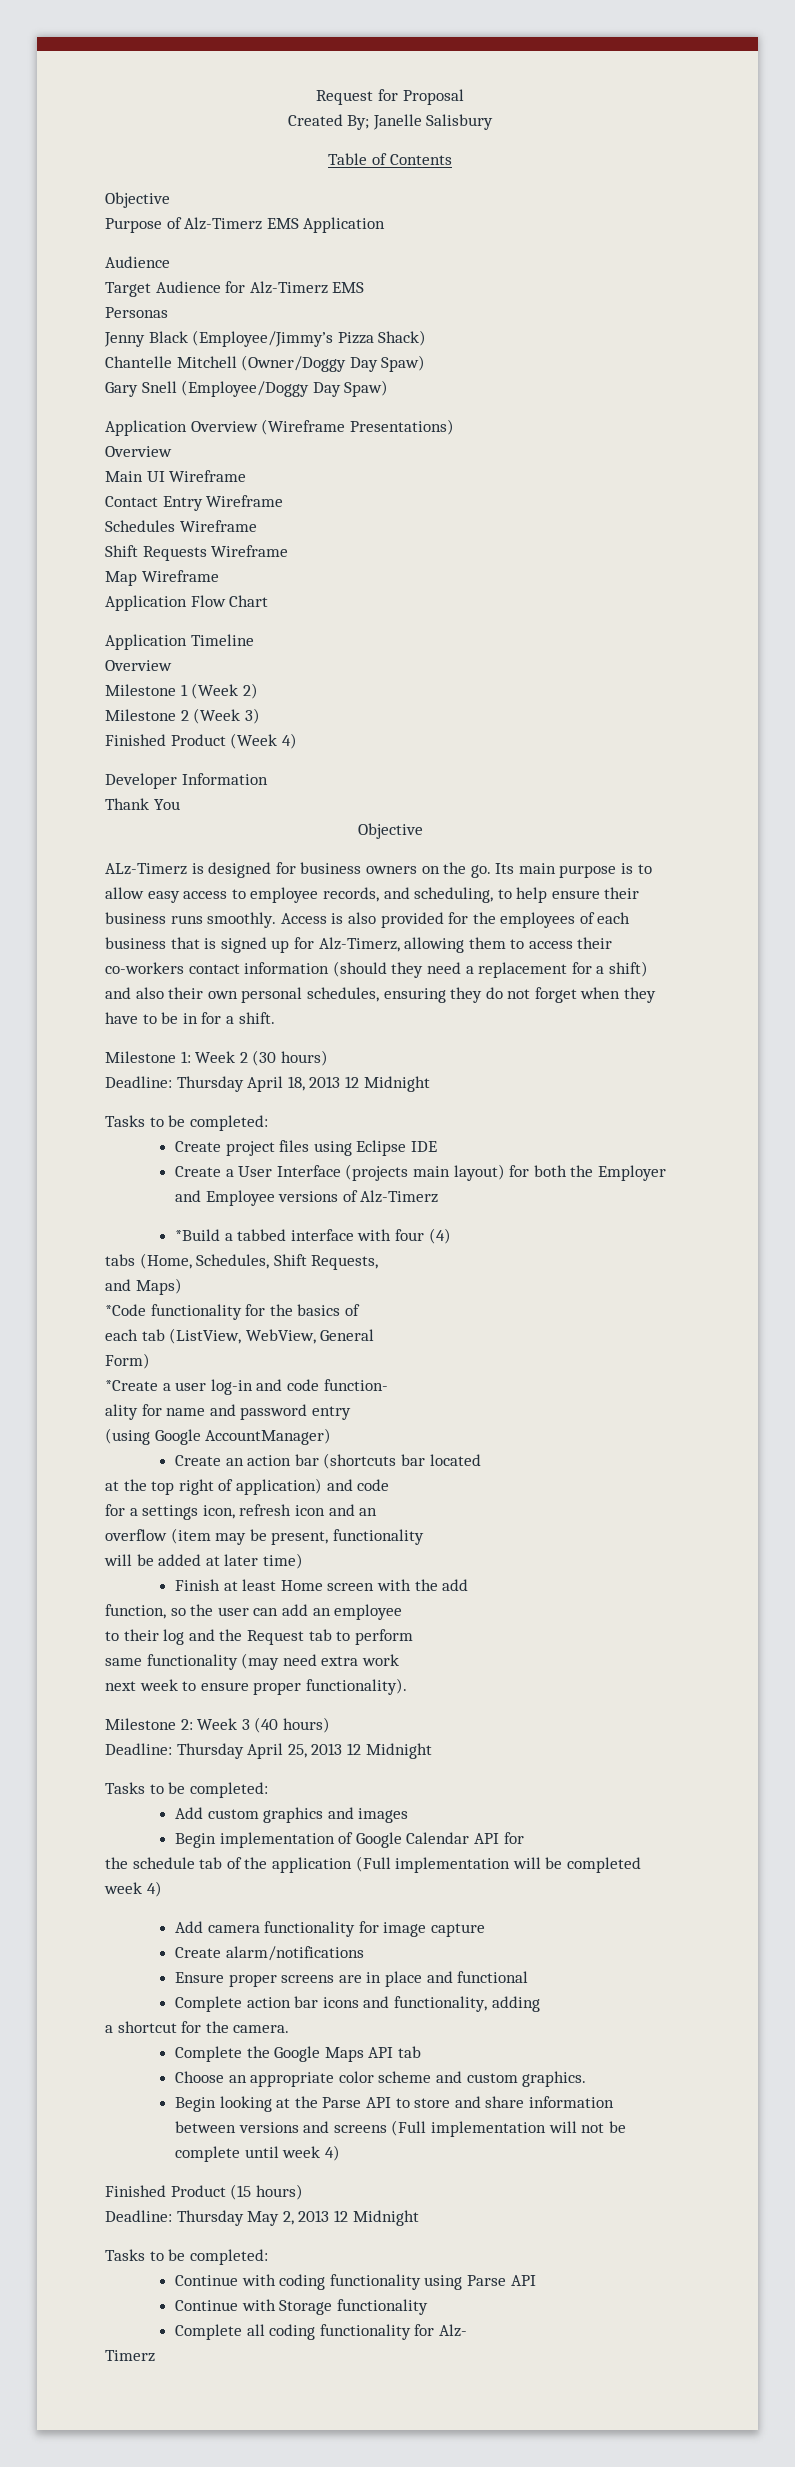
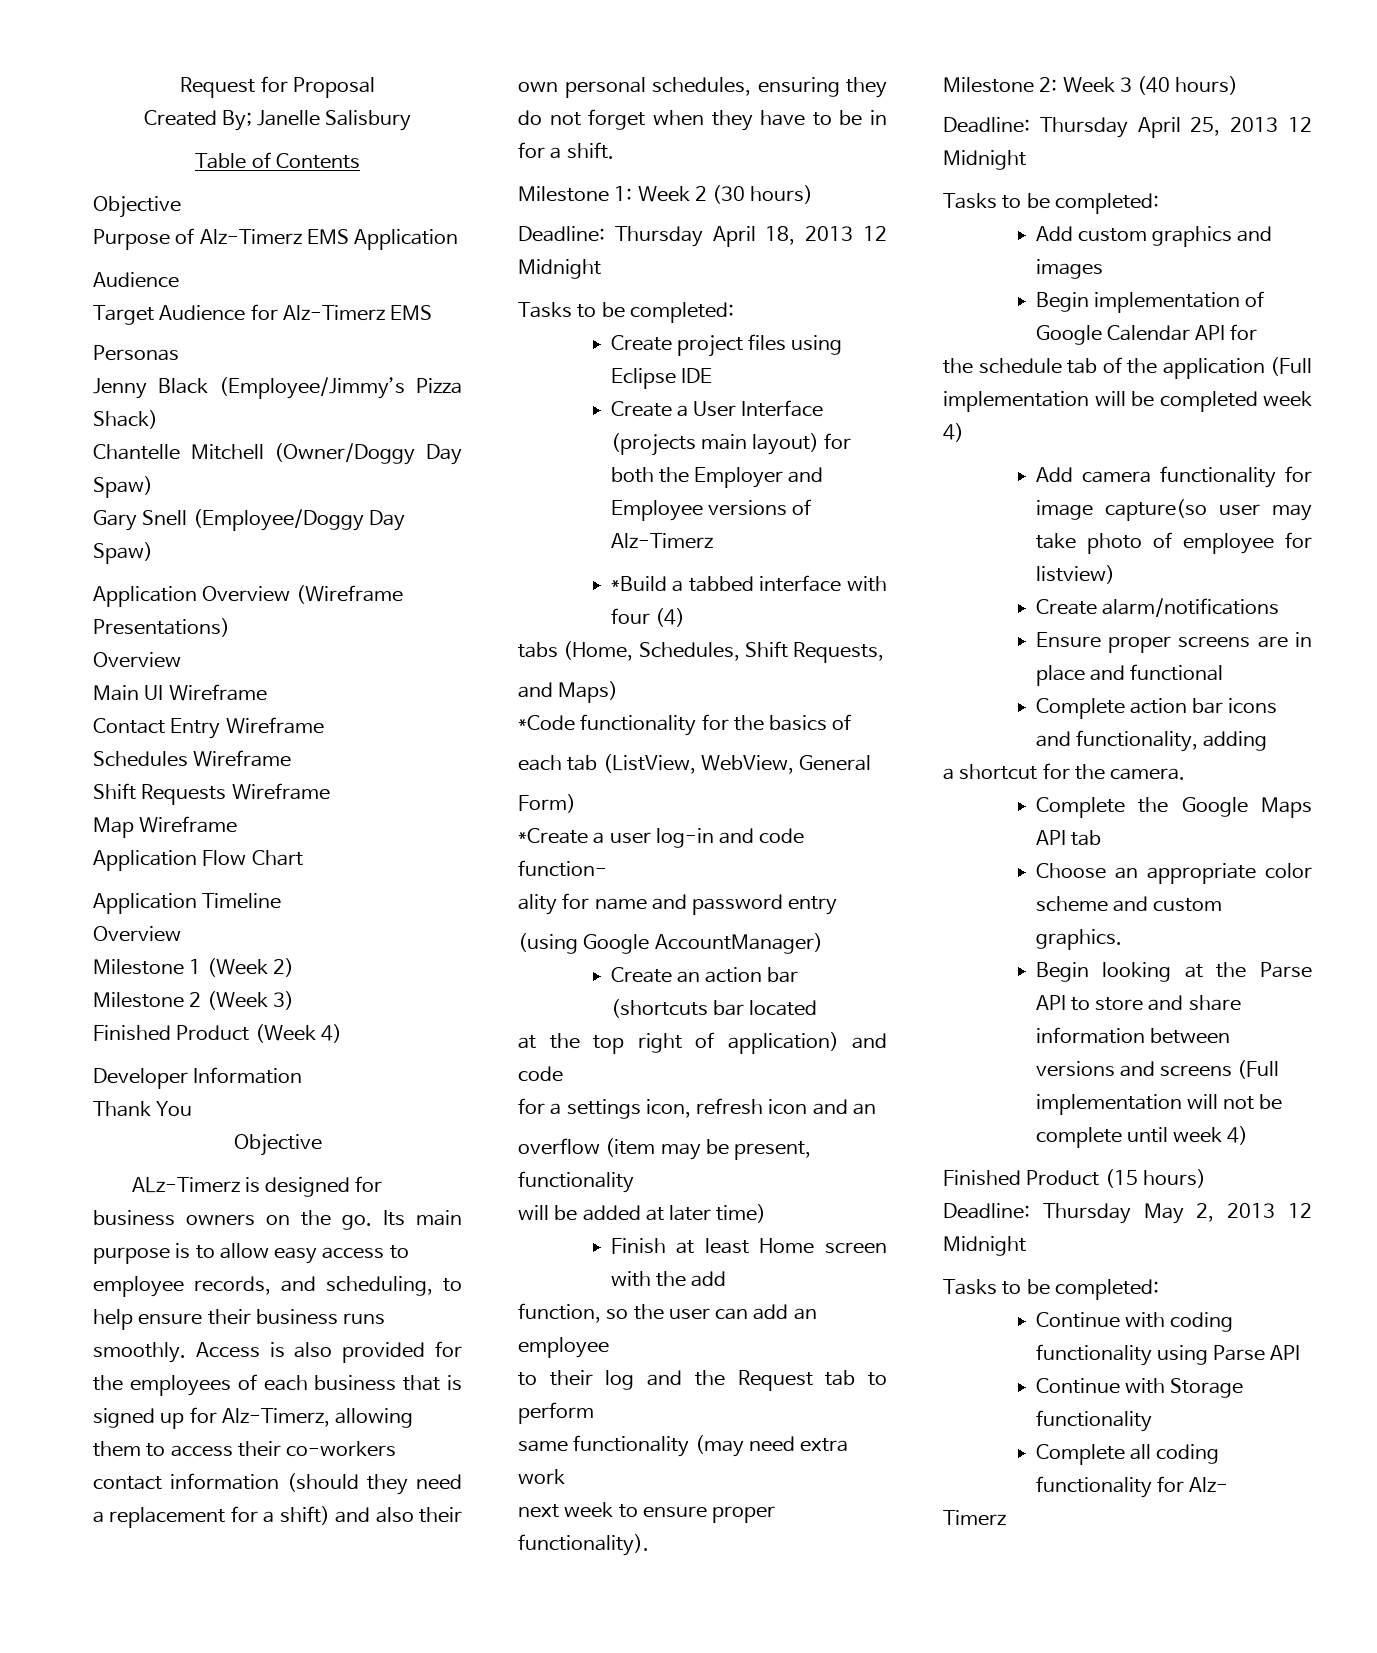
[431,1923,486,1937] capture -> [1104,499,1312,521] [1035,532,1312,554] [1035,565,1115,584] capture(so user may take photo of employee for listview)

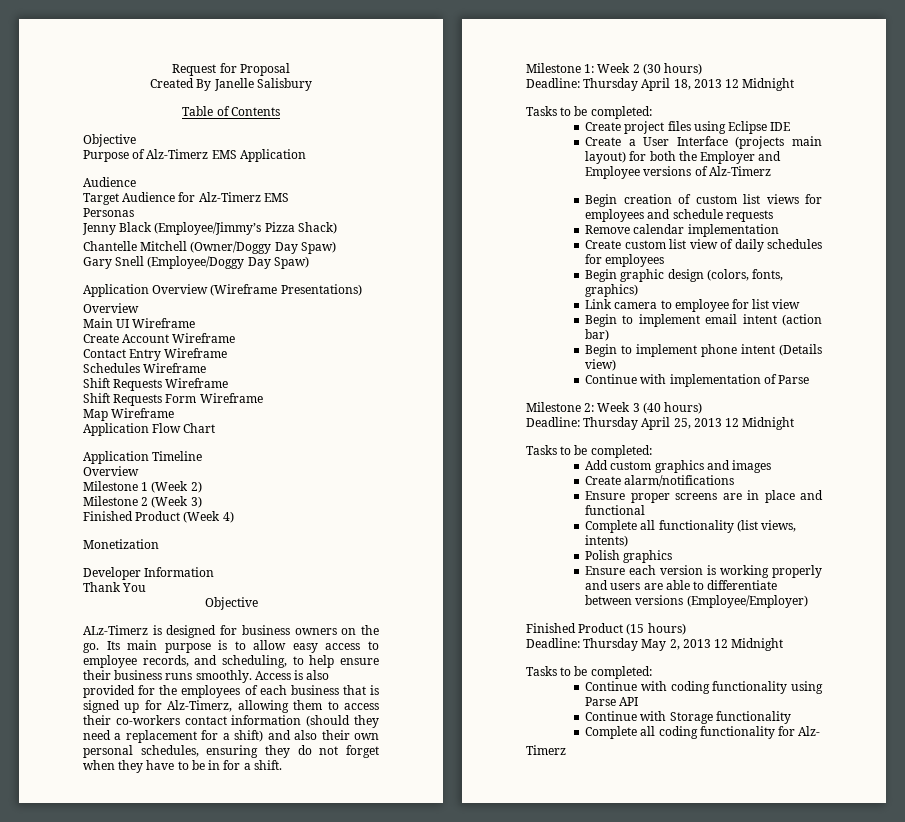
[221,110,252,131] By; -> [196,79,212,91] By
(267, 692) none -> [83,333,236,343] // Create Account Wireframe
(330, 791) none -> [83,393,263,406] // Shift Requests Form Wireframe
(342, 1033) none -> [83,539,159,549] // Monetization
[610,575,887,592] [610,608,685,627] [518,641,885,663] [518,681,619,703] [518,714,852,736] [518,754,872,774] [518,794,576,813] [518,828,805,848] [518,860,607,877] [518,893,838,915] [518,933,823,954] [610,967,799,983] [610,999,818,1018] [518,1032,888,1054] [518,1066,563,1082] [518,1098,876,1119] [518,1138,812,1160] [518,1171,634,1193] [518,1204,767,1223] [610,1238,887,1254] [610,1271,727,1287] [518,1303,817,1323] [518,1337,609,1358] [518,1370,887,1391] [518,1402,594,1424] [518,1435,849,1457] [518,1469,565,1484] [518,1502,776,1523] [518,1534,649,1556] *Build a tabbed interface with four (4) // tabs (Home, Schedules, Shift Requests, // and Maps) // *Code functionality for the basics of // each tab (ListView, WebView, General // Form) // *Create a user log-in and code function- // ality for name and password entry // (using Google AccountManager) // Create an action bar (shortcuts bar located // at the top right of application) and code // for a settings icon, refresh icon and an // overflow (item may be present, functionality // will be added at later time) // Finish at least Home screen with the add // function, so the user can add an employee // to their log and the Request tab to perform // same functionality (may need extra work // next week to ensure proper functionality). -> [585,194,822,207] [585,209,773,222] [585,224,779,237] [585,239,822,252] [585,254,665,267] [585,269,783,282] [585,284,639,297] [585,299,801,312] [585,314,822,327] [585,329,610,341] [585,344,822,357] [585,359,617,371] [585,374,809,387] Begin creation of custom list views for employees and schedule requests // Remove calendar implementation // Create custom list view of daily schedules for employees // Begin graphic design (colors, fonts, graphics) // Link camera to employee for list view // Begin to implement email intent (action bar) // Begin to implement phone intent (Details view) // Continue with implementation of Parse
[1035,291,1265,313] [1035,324,1258,345] [943,357,1312,379] [943,391,1312,412] [943,423,964,442] [1035,466,1312,488] [1035,499,1312,521] [1035,532,1312,554] [1035,565,1115,584] // Begin implementation of Google Calendar API for // the schedule tab of the application (Full implementation will be completed week 4) // Add camera functionality for image capture(so user may take photo of employee for listview) -> (771, 466) none
[1129,698,1278,714] [1035,730,1268,752] [943,763,1186,780] [1035,797,1312,818] [1035,830,1101,846] [1035,863,1312,884] [1035,896,1223,912] [1035,929,1122,950] [1035,962,1312,982] [1035,995,1241,1011] [1035,1027,1230,1044] [1035,1060,1280,1079] [1035,1094,1283,1115] [1035,1126,1249,1148] action bar icons and functionality, adding // a shortcut for the camera. // Complete the Google Maps API tab // Choose an appropriate color scheme and custom graphics. // Begin looking at the Parse API to store and share information between versions and screens (Full implementation will not be complete until week 4) -> [640,520,796,533] [585,535,629,547] [585,550,673,563] [585,565,822,578] [585,580,778,590] [585,595,808,608] all functionality (list views, intents) // Polish graphics // Ensure each version is working properly and users are able to differentiate between versions (Employee/Employer)

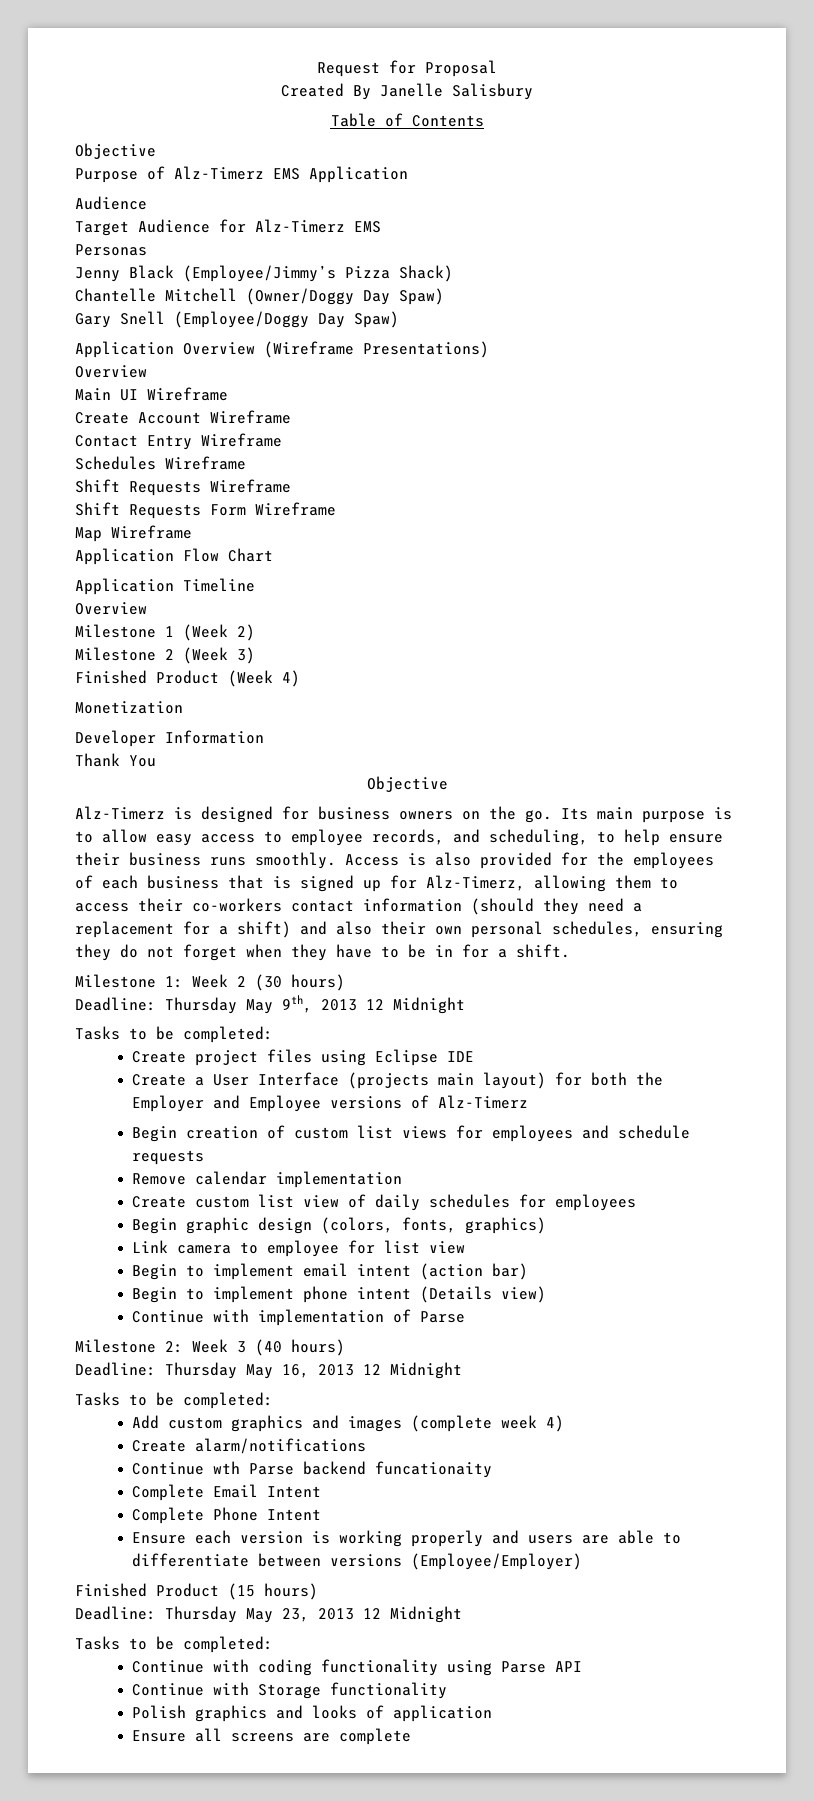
[83,625,148,635] ALz-Timerz -> [75,806,165,820] Alz-Timerz
[641,78,691,91] April 18, -> [246,995,312,1014] May 9th,
[641,417,691,430] April 25, -> [246,1364,309,1379] May 16,
(771, 466) none -> [410,1415,564,1432] (complete week 4)
[585,490,823,503] [585,505,646,515] [585,520,796,533] [585,535,629,547] [585,550,673,563] Ensure proper screens are in place and functional // Complete all functionality (list views, intents) // Polish graphics -> [131,1461,492,1478] [131,1484,321,1501] [131,1507,321,1524] Continue wth Parse backend funcationaity // Complete Email Intent // Complete Phone Intent
[669,639,680,650] 2, -> [282,1608,309,1622] 23,
[585,726,821,739] [526,745,566,755] Complete all coding functionality for Alz- // Timerz -> [131,1705,492,1722] [131,1728,411,1745] Polish graphics and looks of application // Ensure all screens are complete

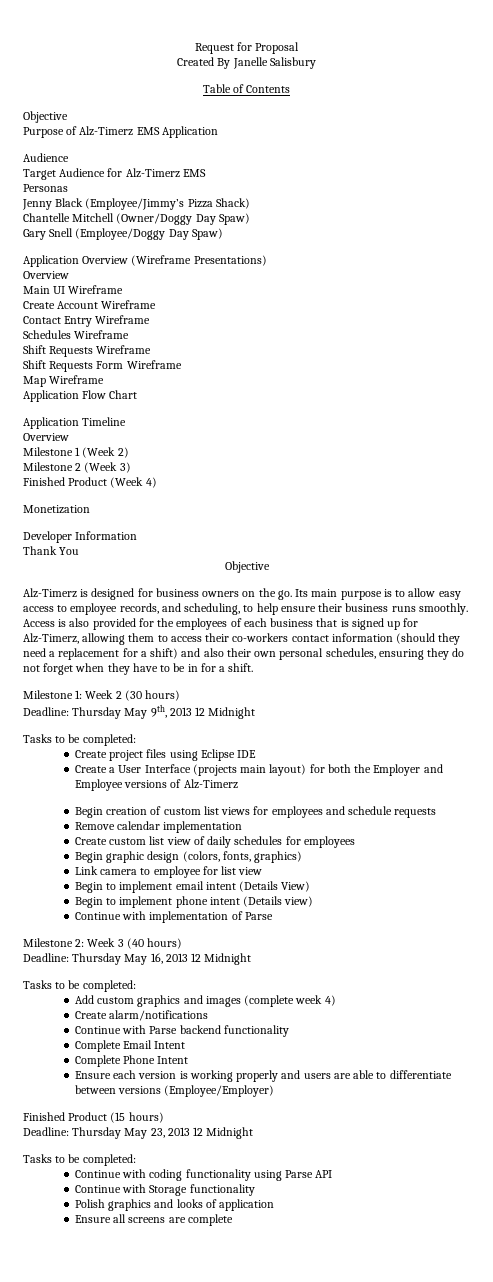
[419,1263,528,1280] (action bar) -> [239,881,311,892] (Details View)
[212,1461,240,1474] wth -> [122,1025,147,1034] with
[374,1461,492,1478] funcationaity -> [223,1025,289,1037] functionality

